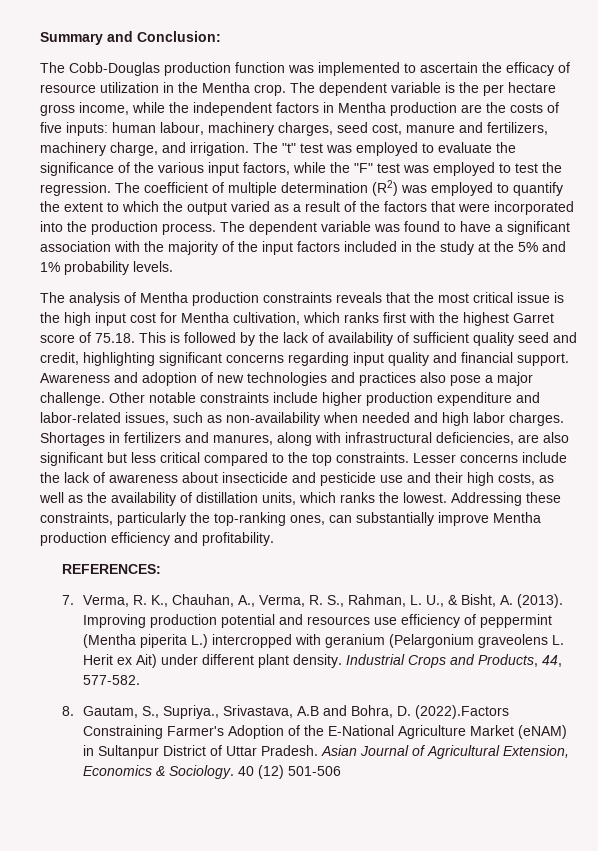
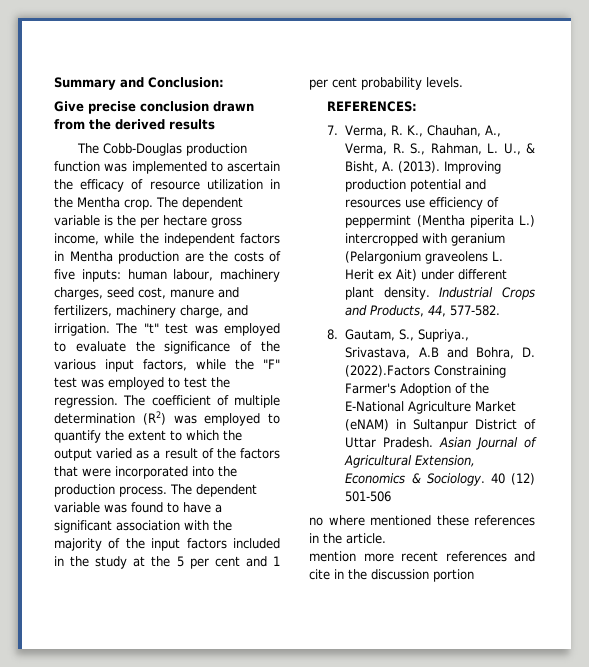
(221, 36) none -> [54,101,254,114] [54,119,215,130] // Give precise conclusion drawn from the derived results
[518,241,566,252] [40,261,173,275] [40,292,564,306] [40,312,554,326] [40,332,577,346] [40,352,569,366] [40,372,533,386] [40,392,540,406] [40,412,564,426] [40,432,569,446] [40,452,567,466] [40,472,554,486] [39,492,561,506] [40,512,541,526] [40,532,274,546] 5% and 1% probability levels. // The analysis of Mentha production constraints reveals that the most critical issue is the high input cost for Mentha cultivation, which ranks first with the highest Garret score of 75.18. This is followed by the lack of availability of sufficient quality seed and credit, highlighting significant concerns regarding input quality and financial support. Awareness and adoption of new technologies and practices also pose a major challenge. Other notable constraints include higher production expenditure and labor-related issues, such as non-availability when needed and high labor charges. Shortages in fertilizers and manures, along with infrastructural deficiencies, are also significant but less critical compared to the top constraints. Lesser concerns include the lack of awareness about insecticide and pesticide use and their high costs, as well as the availability of distillation units, which ranks the lowest. Addressing these constraints, particularly the top-ranking ones, can substantially improve Mentha production efficiency and profitability. -> [176,556,280,569] [309,77,463,90] 5 per cent and 1 per cent probability levels.
(342, 771) none -> [309,515,535,526] [309,533,386,544] [309,551,535,562] [309,569,474,582] // no where mentioned these references in the article. // mention more recent references and cite in the discussion portion

